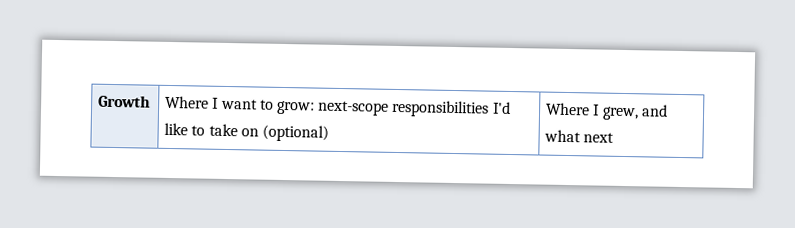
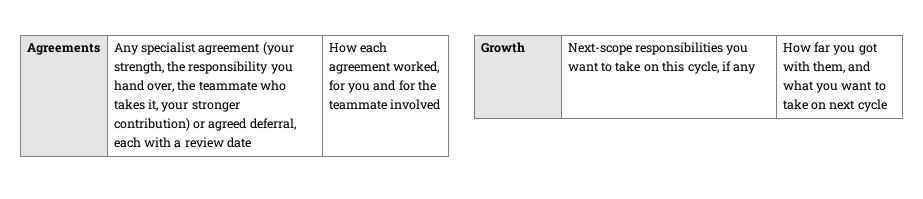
[98,94,152,108] [165,95,511,118] [164,122,330,142] [546,102,668,121] [544,129,615,143] Growth | Where I want to grow: next-scope responsibilities I'd like to take on (optional) | Where I grew, and what next -> [26,43,100,55] [113,42,294,55] [113,61,293,74] [113,80,287,92] [113,99,240,112] [113,118,296,131] [113,137,252,148] [328,42,388,53] [328,61,440,74] [328,80,437,93] [328,99,442,110] [480,42,525,53] [567,42,749,55] [567,61,757,74] [782,42,878,55] [782,61,872,73] [782,80,886,93] [782,99,887,112] Agreements | Any specialist agreement (your strength, the responsibility you hand over, the teammate who takes it, your stronger contribution) or agreed deferral, each with a review date | How each agreement worked, for you and for the teammate involved // Growth | Next-scope responsibilities you want to take on this cycle, if any | How far you got with them, and what you want to take on next cycle

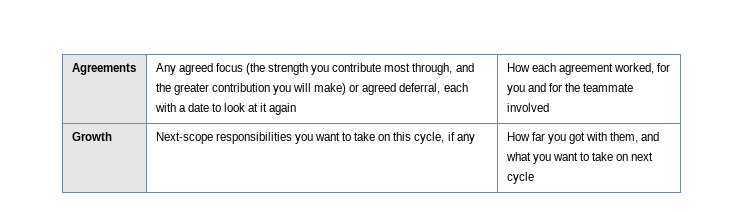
[141,42,294,55] [113,61,293,74] [113,80,287,92] [113,99,240,112] [113,118,190,131] specialist agreement (your strength, the responsibility you hand over, the teammate who takes it, your stronger contribution) -> [178,63,474,75] [155,83,347,95] agreed focus (the strength you contribute most through, and the greater contribution you will make)
[184,137,224,148] review -> (186, 108) none
(252, 142) none -> [211,103,297,115] to look at it again

